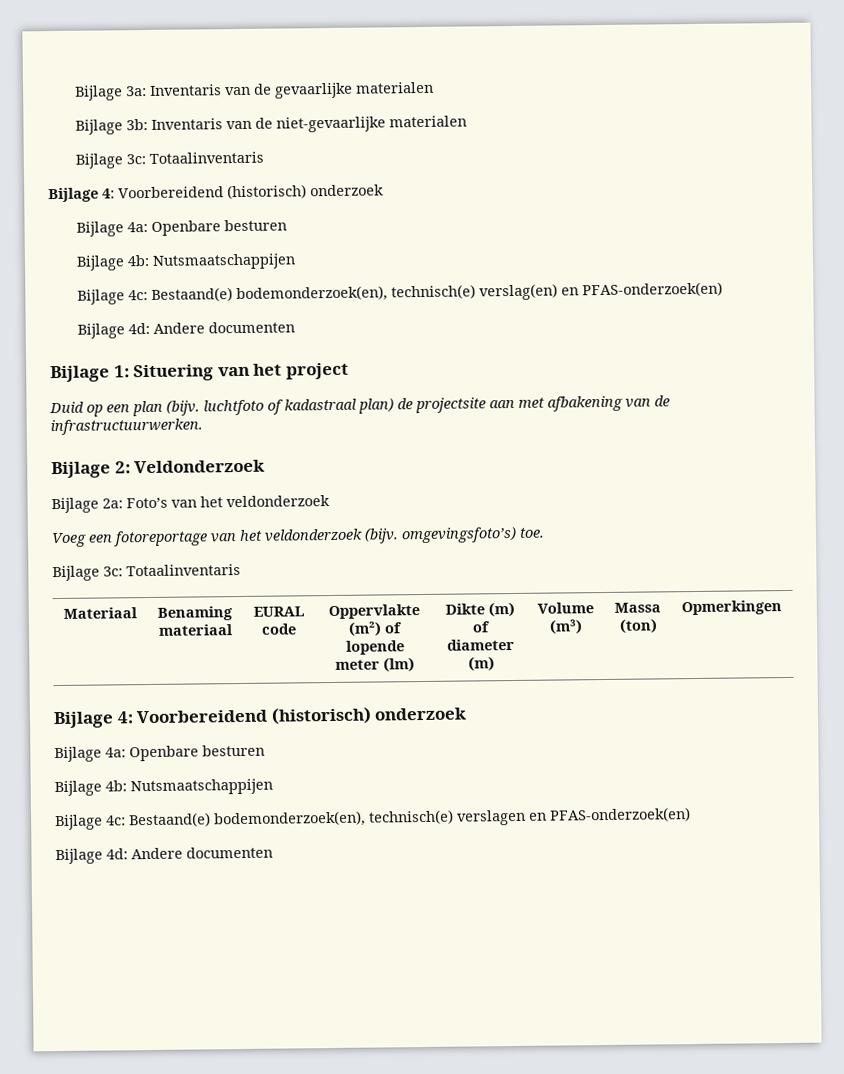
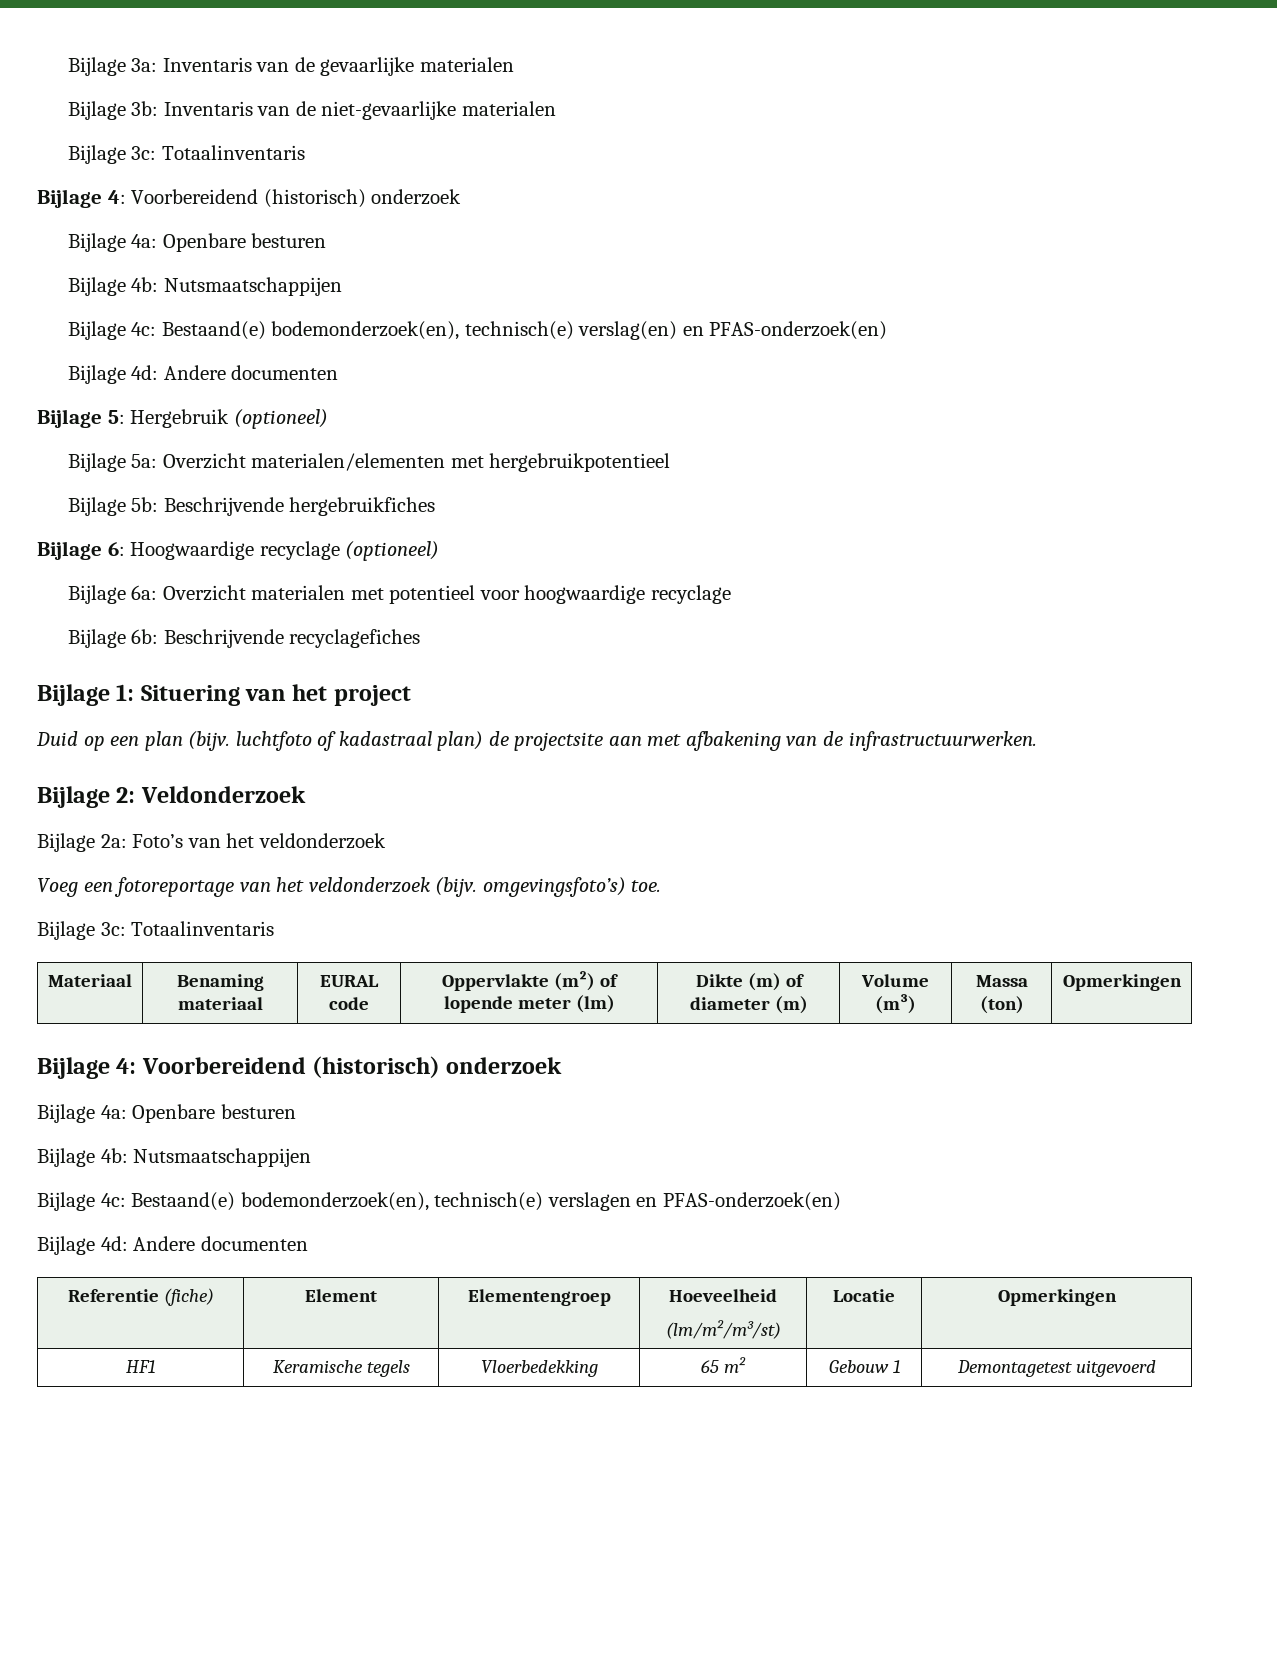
(296, 327) none -> [37,409,328,429] [67,453,671,472] [67,497,436,516] [37,541,440,561] [67,585,731,604] [67,629,421,648] // Bijlage 5: Hergebruik (optioneel) // Bijlage 5a: Overzicht materialen/elementen met hergebruikpotentieel // Bijlage 5b: Beschrijvende hergebruikfiches // Bijlage 6: Hoogwaardige recyclage (optioneel) // Bijlage 6a: Overzicht materialen met potentieel voor hoogwaardige recyclage // Bijlage 6b: Beschrijvende recyclagefiches
(273, 852) none -> [67,1288,214,1306] [305,1289,377,1302] [467,1289,611,1306] [669,1289,777,1302] [665,1320,781,1339] [833,1289,895,1302] [997,1289,1117,1306] [126,1360,155,1373] [272,1360,410,1377] [480,1360,598,1377] [701,1357,746,1373] [828,1360,900,1373] [956,1360,1156,1377] // Referentie (fiche) | Element | Elementengroep | Hoeveelheid // (lm/m²/m³/st) | Locatie | Opmerkingen // HF1 | Keramische tegels | Vloerbedekking | 65 m² | Gebouw 1 | Demontagetest uitgevoerd

